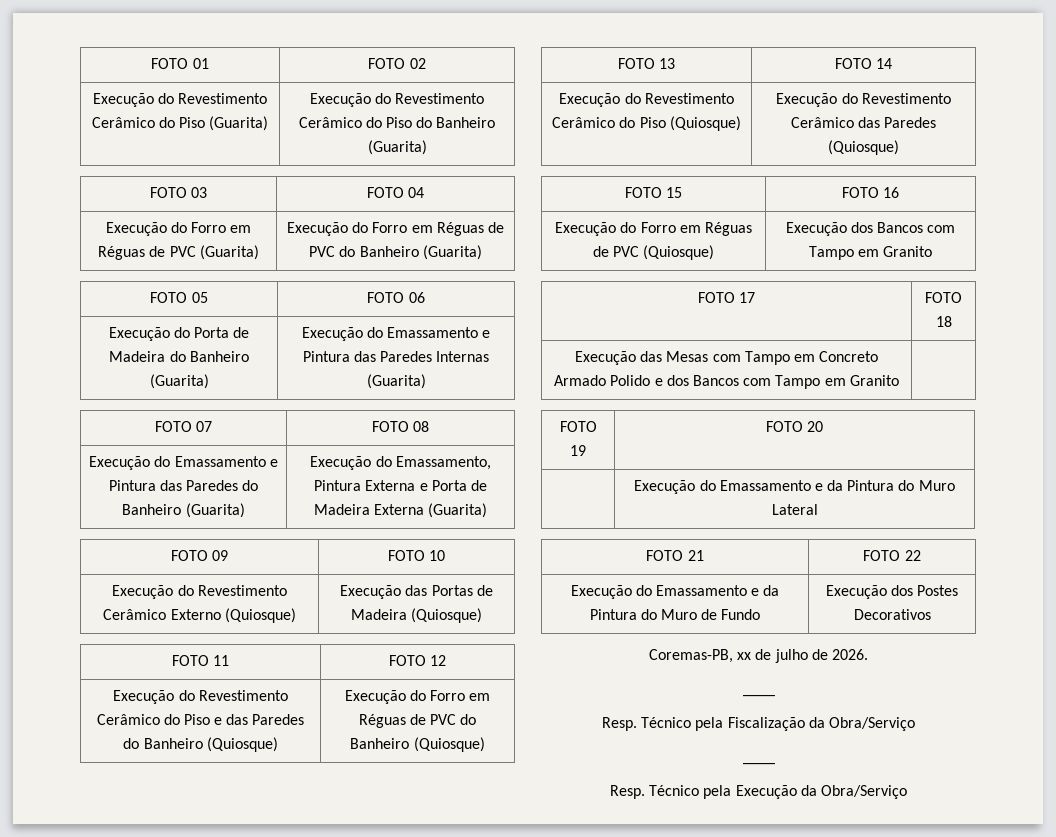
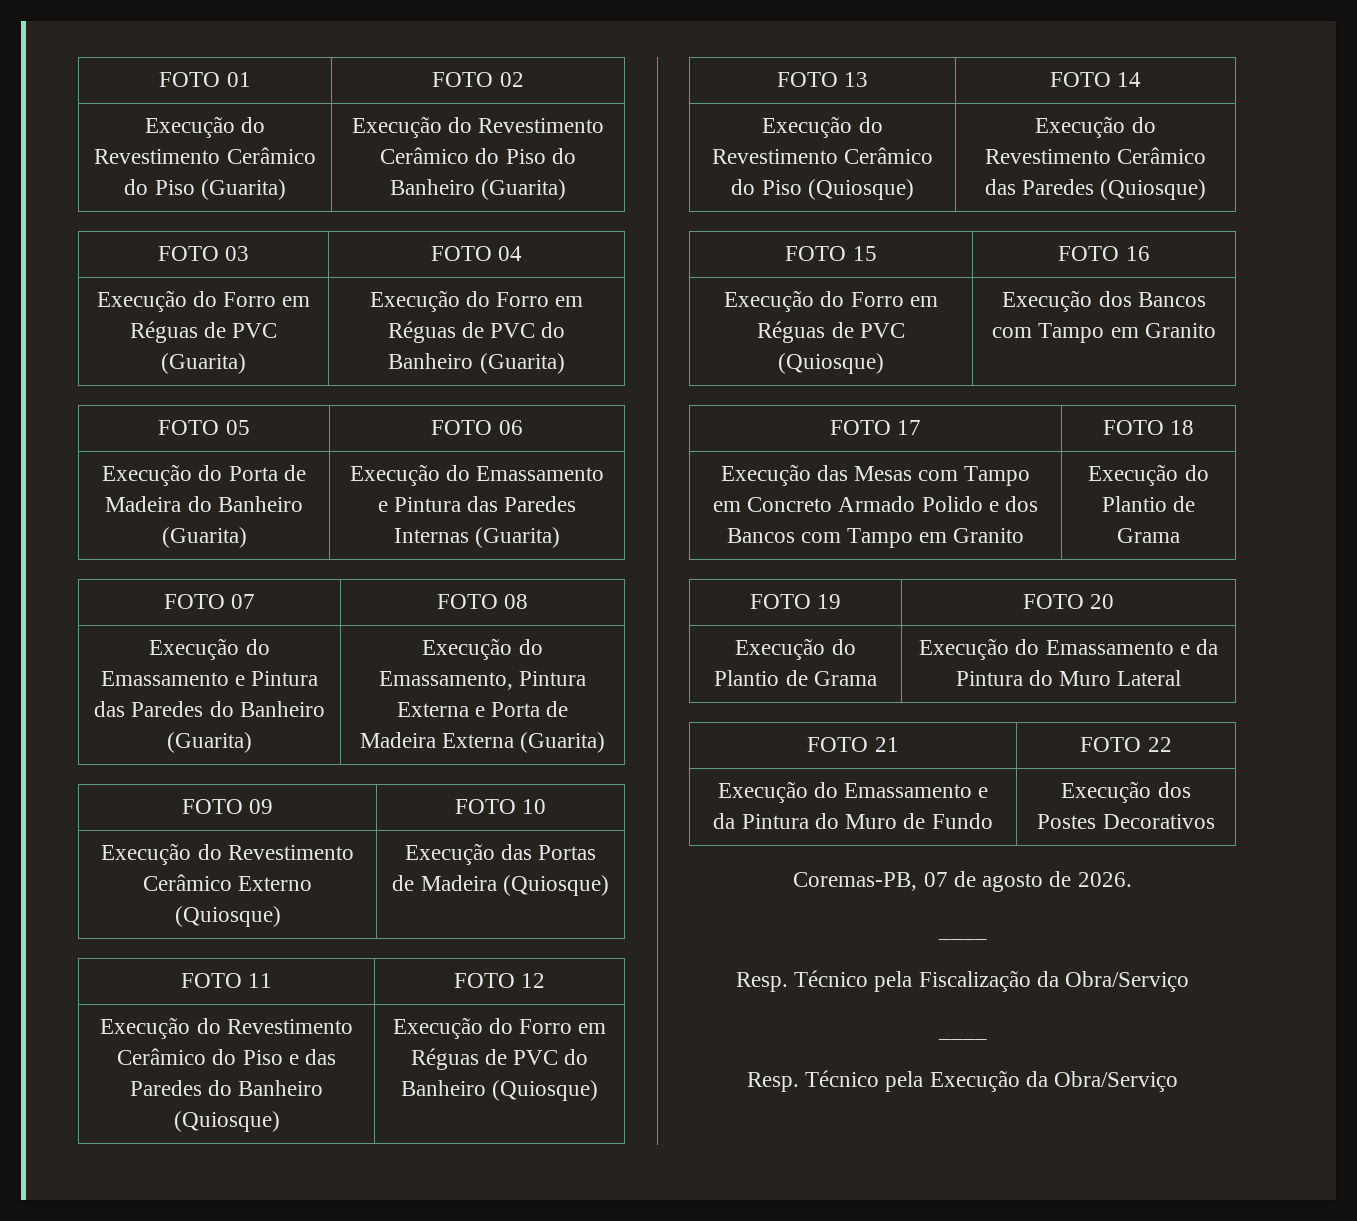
(899, 380) none -> [1088,464,1209,486] [1101,496,1196,512] [1117,528,1180,543] Execução do Plantio de Grama
(824, 426) none -> [735,638,856,660] [714,670,877,686] Execução do Plantio de Grama
[737,649,808,663] xx de julho -> [923,871,1044,892] 07 de agosto

